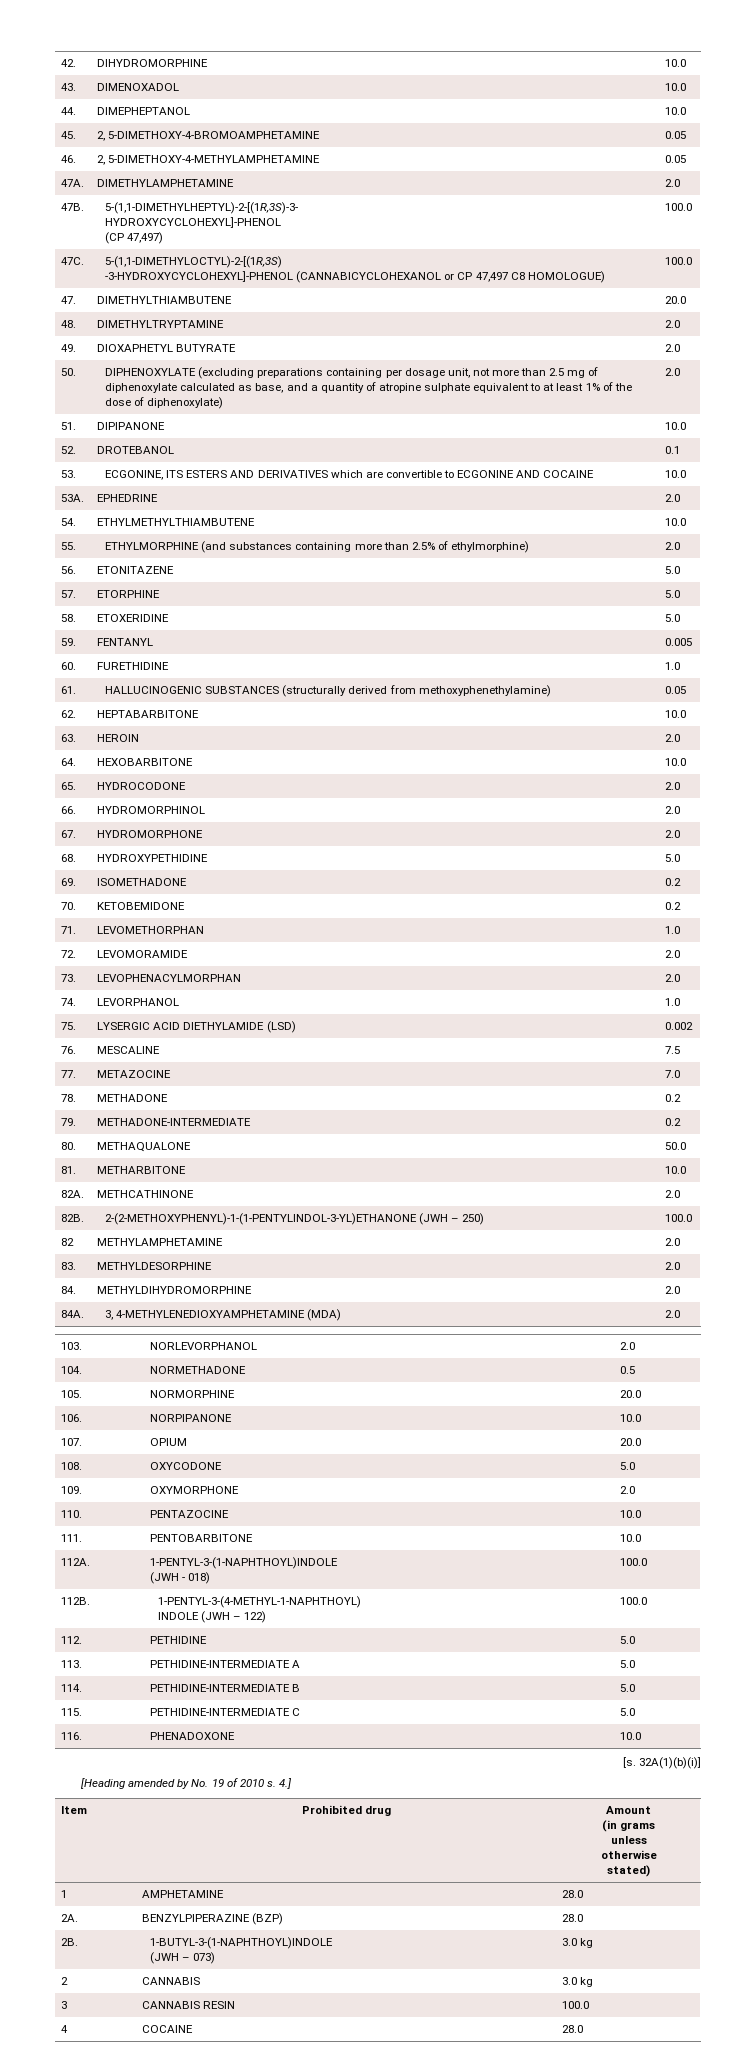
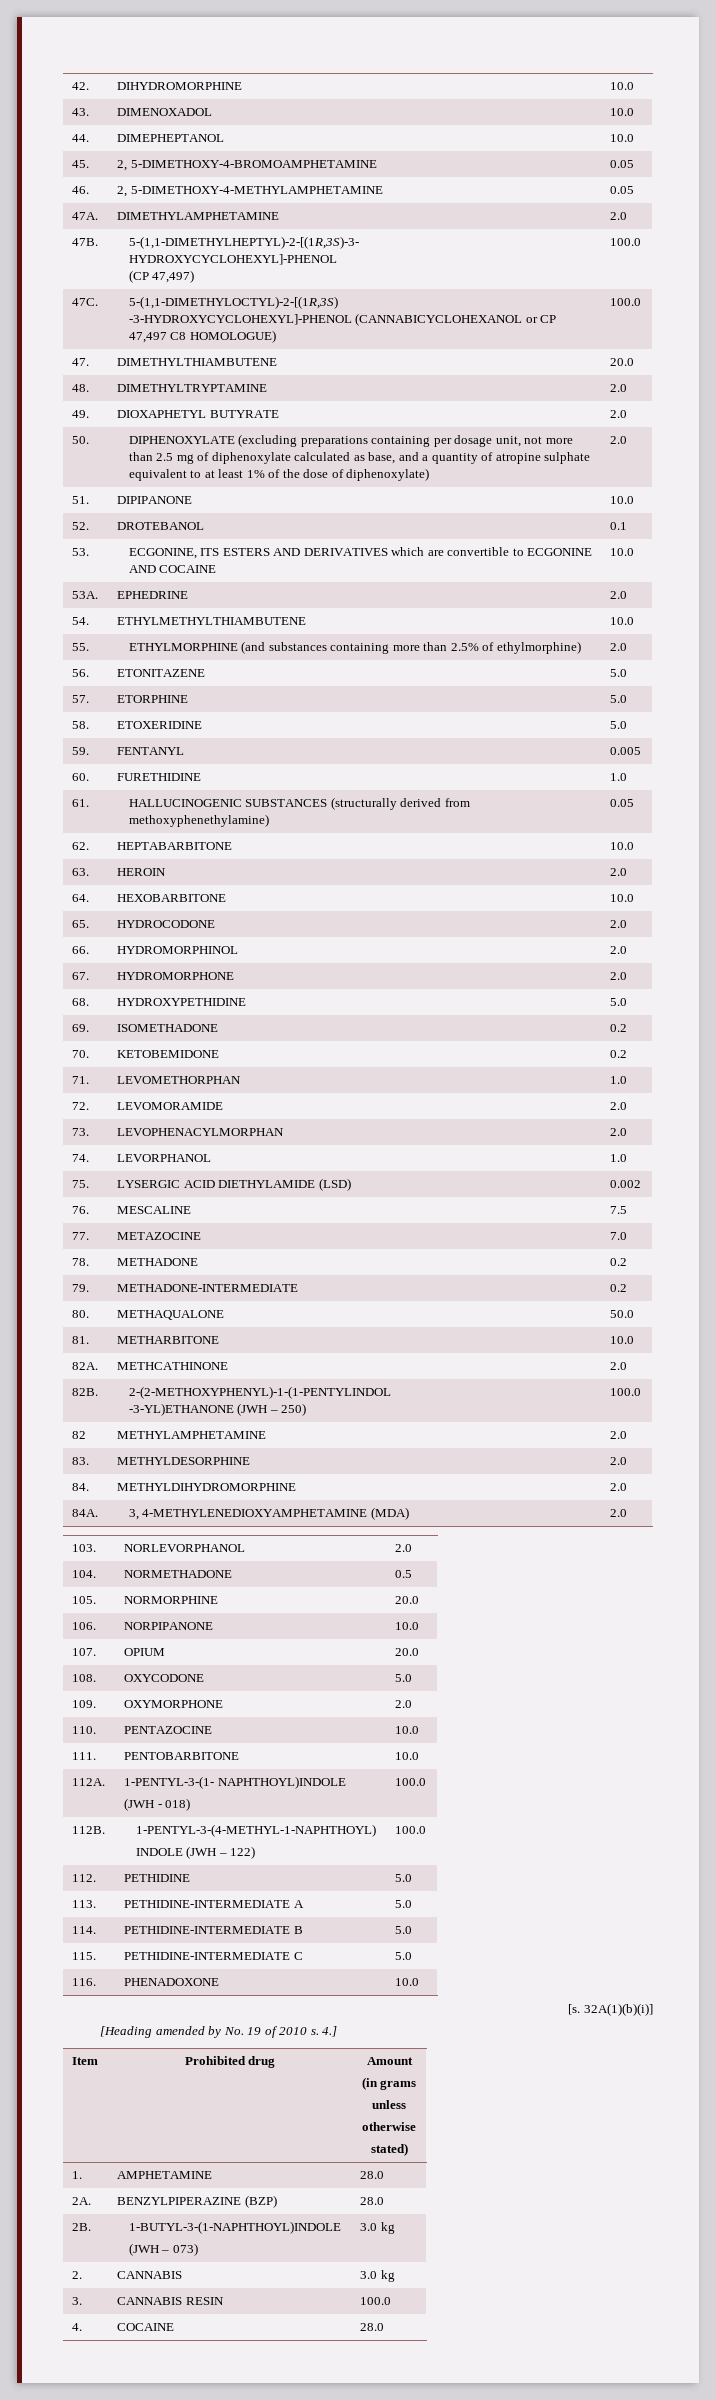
[105,1213,418,1225] 2-(2-METHOXYPHENYL)-1-(1-PENTYLINDOL-3-YL)ETHANONE -> [128,1386,391,1399] [128,1403,234,1416] 2-(2-METHOXYPHENYL)-1-(1-PENTYLINDOL // -3-YL)ETHANONE
[150,1557,339,1569] 1-PENTYL-3-(1-NAPHTHOYL)INDOLE -> [124,1776,346,1789] 1-PENTYL-3-(1- NAPHTHOYL)INDOLE
[61,1890,68,1898] 1 -> [72,2171,83,2179] 1.
[61,1977,69,1985] 2 -> [72,2271,83,2279] 2.
[61,2001,68,2009] 3 -> [72,2297,83,2305] 3.
[61,2025,69,2033] 4 -> [72,2323,83,2331] 4.

